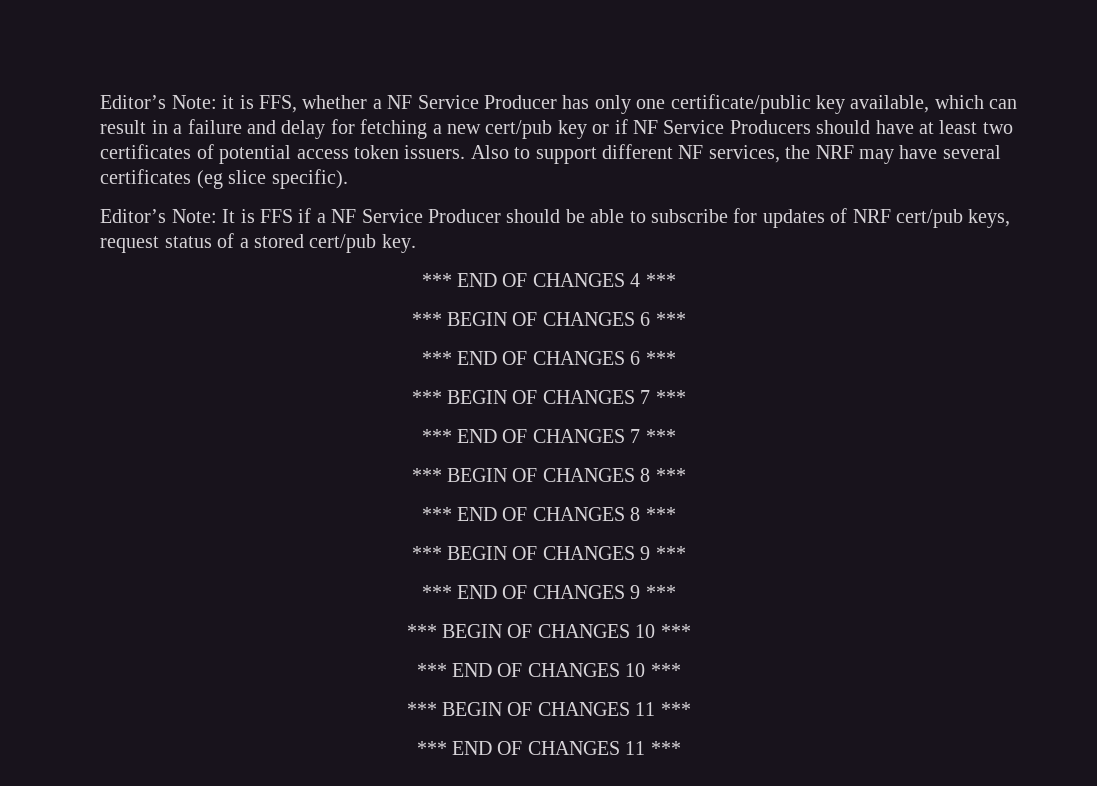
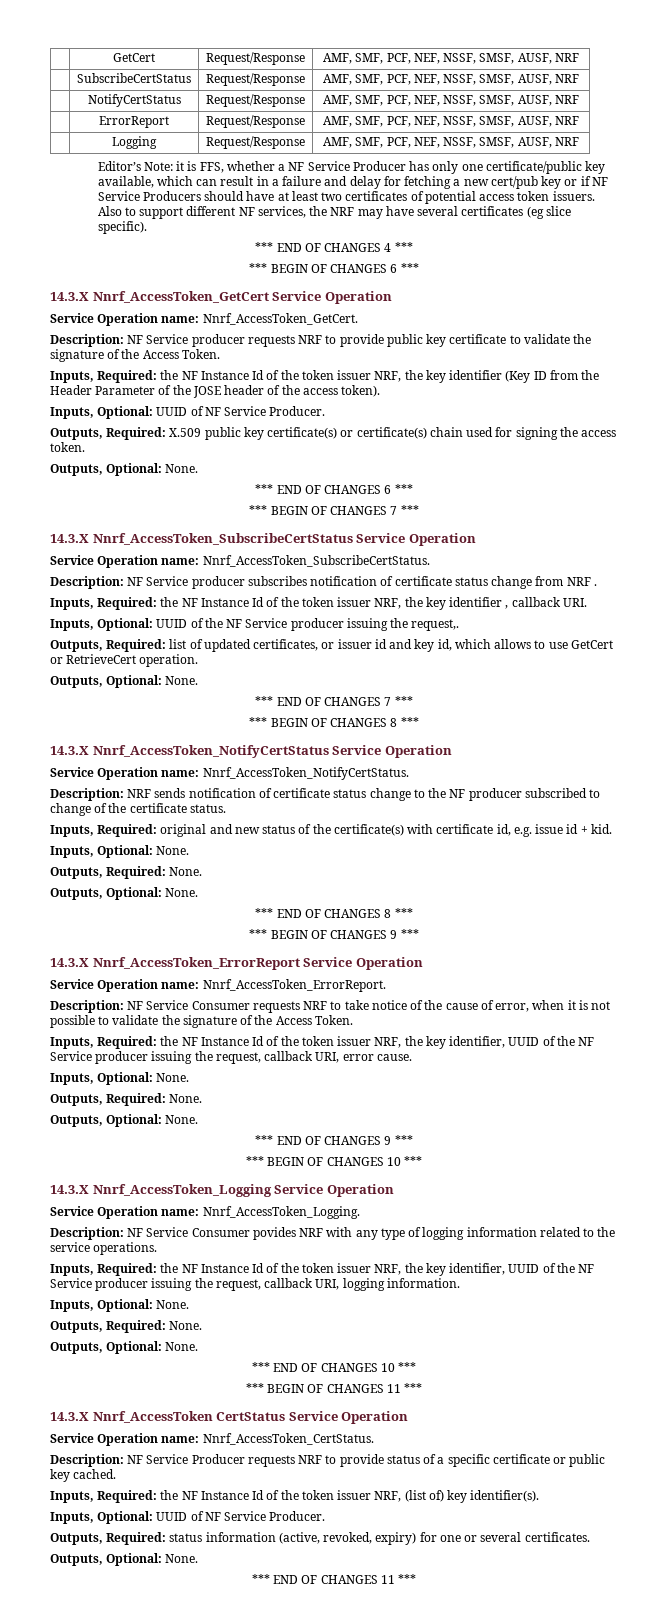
(100, 102) none -> [113,53,155,62] [206,52,305,65] [323,53,579,64] [77,73,191,83] [206,73,305,86] [323,74,579,85] [87,94,181,107] [206,94,305,107] [323,95,579,106] [99,116,169,128] [206,115,305,128] [323,116,579,127] [112,136,157,149] [206,136,305,149] [323,137,579,148] | GetCert | Request/Response | AMF, SMF, PCF, NEF, NSSF, SMSF, AUSF, NRF // | SubscribeCertStatus | Request/Response | AMF, SMF, PCF, NEF, NSSF, SMSF, AUSF, NRF // | NotifyCertStatus | Request/Response | AMF, SMF, PCF, NEF, NSSF, SMSF, AUSF, NRF // | ErrorReport | Request/Response | AMF, SMF, PCF, NEF, NSSF, SMSF, AUSF, NRF // | Logging | Request/Response | AMF, SMF, PCF, NEF, NSSF, SMSF, AUSF, NRF //
[100,208,1011,228] [100,233,416,253] // Editor’s Note: It is FFS if a NF Service Producer should be able to subscribe for updates of NRF cert/pub keys, request status of a stored cert/pub key. -> (147, 227) none
(686, 319) none -> [50,291,392,304] [50,313,358,326] [50,334,592,347] [50,349,220,362] [50,370,600,383] [50,385,381,398] [50,406,326,419] [50,427,617,440] [50,442,85,452] [50,463,199,476] // 14.3.X Nnrf_AccessToken_GetCert Service Operation // Service Operation name: Nnrf_AccessToken_GetCert. // Description: NF Service producer requests NRF to provide public key certificate to validate the signature of the Access Token. // Inputs, Required: the NF Instance Id of the token issuer NRF, the key identifier (Key ID from the Header Parameter of the JOSE header of the access token). // Inputs, Optional: UUID of NF Service Producer. // Outputs, Required: X.509 public key certificate(s) or certificate(s) chain used for signing the access token. // Outputs, Optional: None.
(686, 397) none -> [50,533,476,546] [50,555,430,568] [50,576,597,589] [50,597,587,610] [50,618,460,631] [50,639,613,652] [50,654,199,667] [50,675,199,688] // 14.3.X Nnrf_AccessToken_SubscribeCertStatus Service Operation // Service Operation name: Nnrf_AccessToken_SubscribeCertStatus. // Description: NF Service producer subscribes notification of certificate status change from NRF . // Inputs, Required: the NF Instance Id of the token issuer NRF, the key identifier , callback URI. // Inputs, Optional: UUID of the NF Service producer issuing the request,. // Outputs, Required: list of updated certificates, or issuer id and key id, which allows to use GetCert or RetrieveCert operation. // Outputs, Optional: None.
(686, 475) none -> [50,745,452,758] [50,767,409,780] [50,788,601,801] [50,803,226,816] [50,824,612,837] [50,845,190,858] [50,866,203,879] [50,887,199,900] // 14.3.X Nnrf_AccessToken_NotifyCertStatus Service Operation // Service Operation name: Nnrf_AccessToken_NotifyCertStatus. // Description: NRF sends notification of certificate status change to the NF producer subscribed to change of the certificate status. // Inputs, Required: original and new status of the certificate(s) with certificate id, e.g. issue id + kid. // Inputs, Optional: None. // Outputs, Required: None. // Outputs, Optional: None.
(686, 553) none -> [50,957,423,970] [50,979,386,992] [50,1000,611,1013] [50,1015,353,1028] [50,1036,595,1049] [50,1051,412,1064] [50,1072,190,1085] [50,1093,203,1106] [50,1114,199,1127] // 14.3.X Nnrf_AccessToken_ErrorReport Service Operation // Service Operation name: Nnrf_AccessToken_ErrorReport. // Description: NF Service Consumer requests NRF to take notice of the cause of error, when it is not possible to validate the signature of the Access Token. // Inputs, Required: the NF Instance Id of the token issuer NRF, the key identifier, UUID of the NF Service producer issuing the request, callback URI, error cause. // Inputs, Optional: None. // Outputs, Required: None. // Outputs, Optional: None.
(691, 631) none -> [50,1184,394,1197] [50,1206,360,1219] [50,1227,616,1240] [50,1242,158,1255] [50,1263,595,1276] [50,1278,460,1291] [50,1299,190,1312] [50,1320,203,1333] [50,1341,199,1354] // 14.3.X Nnrf_AccessToken_Logging Service Operation // Service Operation name: Nnrf_AccessToken_Logging. // Description: NF Service Consumer povides NRF with any type of logging information related to the service operations. // Inputs, Required: the NF Instance Id of the token issuer NRF, the key identifier, UUID of the NF Service producer issuing the request, callback URI, logging information. // Inputs, Optional: None. // Outputs, Required: None. // Outputs, Optional: None.
(691, 709) none -> [50,1411,409,1424] [50,1433,374,1446] [50,1454,606,1467] [50,1469,117,1482] [50,1490,540,1503] [50,1511,326,1524] [50,1532,590,1545] [50,1553,199,1566] // 14.3.X Nnrf_AccessToken CertStatus Service Operation // Service Operation name: Nnrf_AccessToken_CertStatus. // Description: NF Service Producer requests NRF to provide status of a specific certificate or public key cached. // Inputs, Required: the NF Instance Id of the token issuer NRF, (list of) key identifier(s). // Inputs, Optional: UUID of NF Service Producer. // Outputs, Required: status information (active, revoked, expiry) for one or several certificates. // Outputs, Optional: None.

